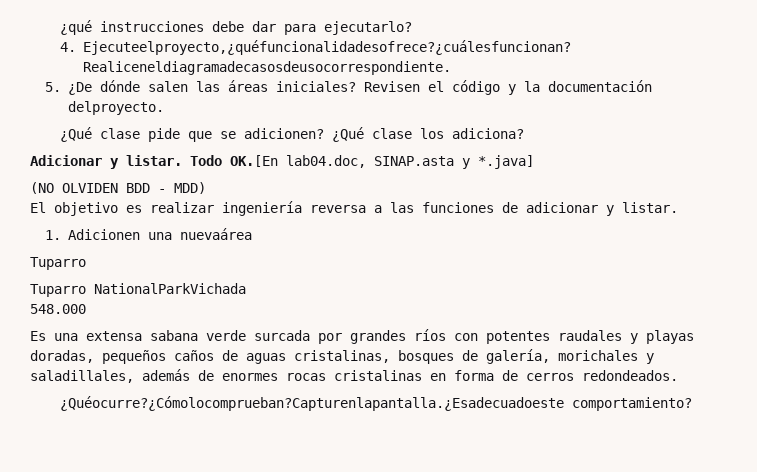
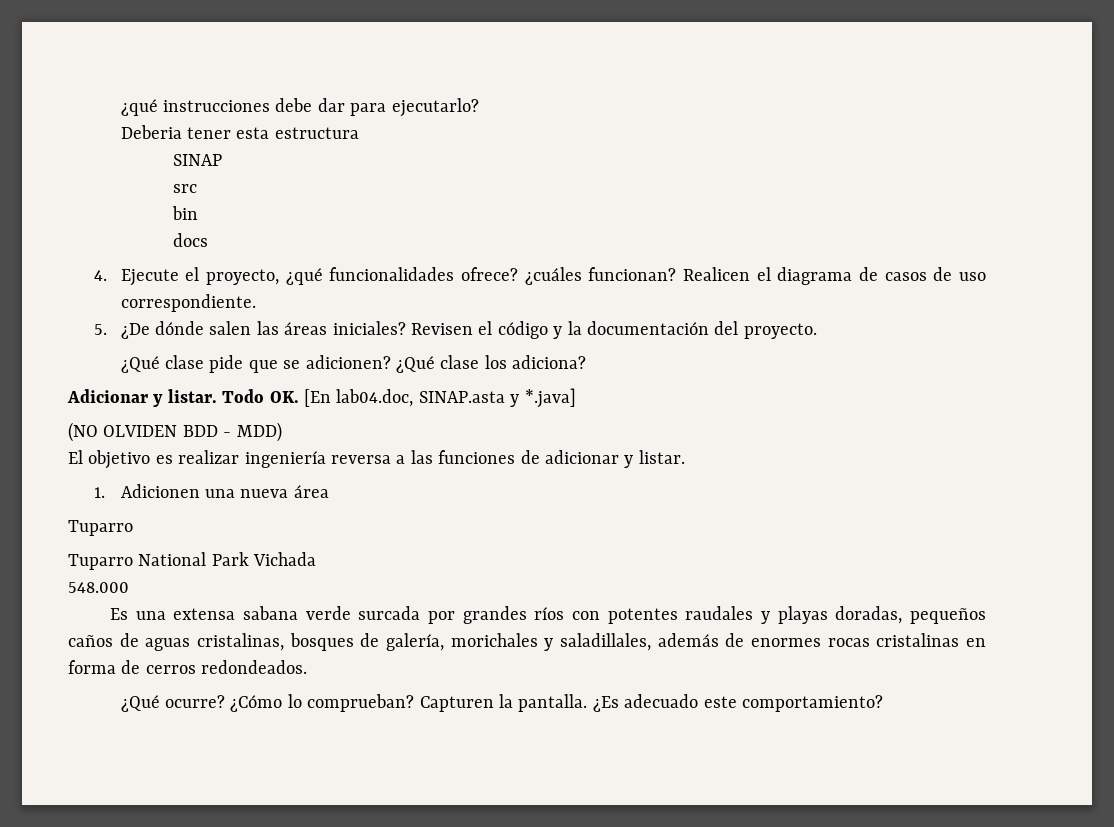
[59,40,571,55] [82,61,451,75] 4. Ejecuteelproyecto,¿quéfuncionalidadesofrece?¿cuálesfuncionan? Realiceneldiagramadecasosdeusocorrespondiente. -> [120,125,359,139] [173,154,223,166] [173,184,198,193] [172,206,199,220] [173,233,209,247] [94,267,986,286] [120,294,256,312] Deberia tener esta estructura // SINAP // src // bin // docs // 4. Ejecute el proyecto, ¿qué funcionalidades ofrece? ¿cuáles funcionan? Realicen el diagrama de casos de uso correspondiente.
[67,101,164,115] delproyecto. -> [714,321,817,339] del proyecto.
[230,155,278,167] OK.[En -> [269,389,331,407] OK. [En
[179,228,252,240] nuevaárea -> [240,485,329,498] nueva área
[94,283,246,294] NationalParkVichada -> [138,552,317,566] National Park Vichada
[59,396,564,411] ¿Quéocurre?¿Cómolocomprueban?Capturenlapantalla.¿Esadecuadoeste -> [120,694,737,712] ¿Qué ocurre? ¿Cómo lo comprueban? Capturen la pantalla. ¿Es adecuado este

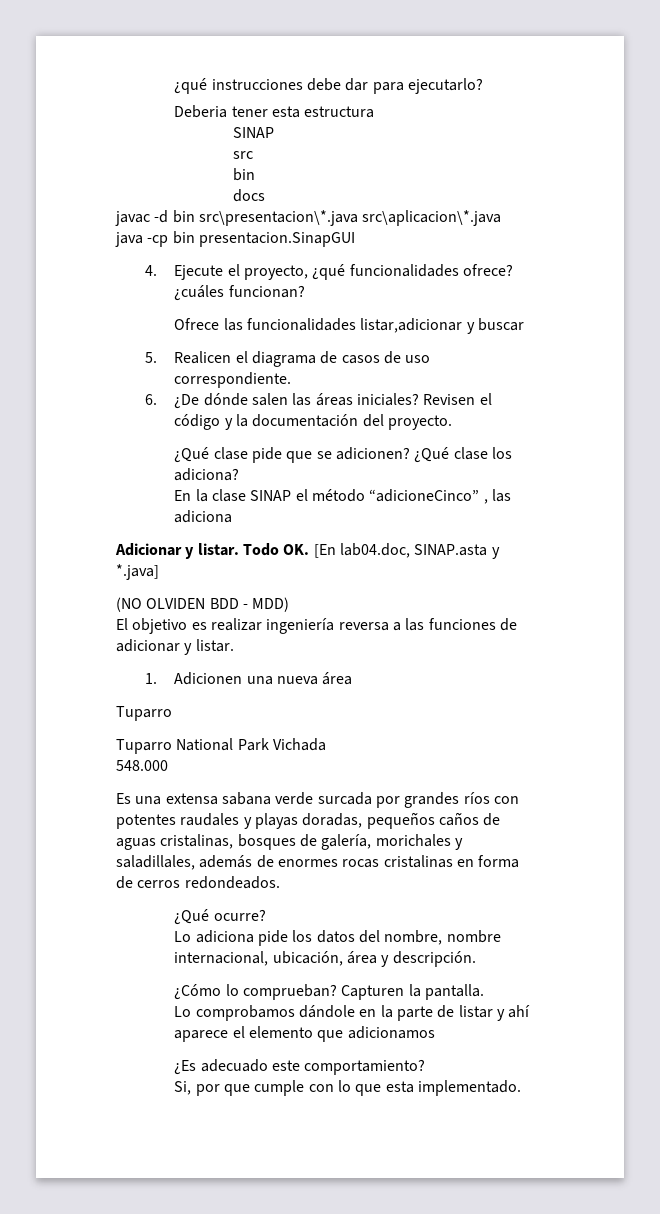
(209, 240) none -> [115,210,502,226] [115,231,355,247] // javac -d bin src\presentacion\*.java src\aplicacion\*.java // java -cp bin presentacion.SinapGUI
(677, 274) none -> [174,318,525,334] [145,352,158,363] // Ofrece las funcionalidades listar,adicionar y buscar // 5.
[94,324,108,335] 5. -> [145,394,158,405] 6.
(587, 362) none -> [174,489,511,504] [174,510,233,523] // En la clase SINAP el método “adicioneCinco” , las adiciona
(226, 701) none -> [174,930,501,946] [174,951,476,967] // Lo adiciona pide los datos del nombre, nombre internacional, ubicación, área y descripción. //
[592,694,884,712] ¿Es adecuado este comportamiento? -> [174,1005,531,1021] [174,1026,435,1042] [174,1059,426,1075] [174,1080,521,1096] // Lo comprobamos dándole en la parte de listar y ahí aparece el elemento que adicionamos // ¿Es adecuado este comportamiento? // Si, por que cumple con lo que esta implementado.

